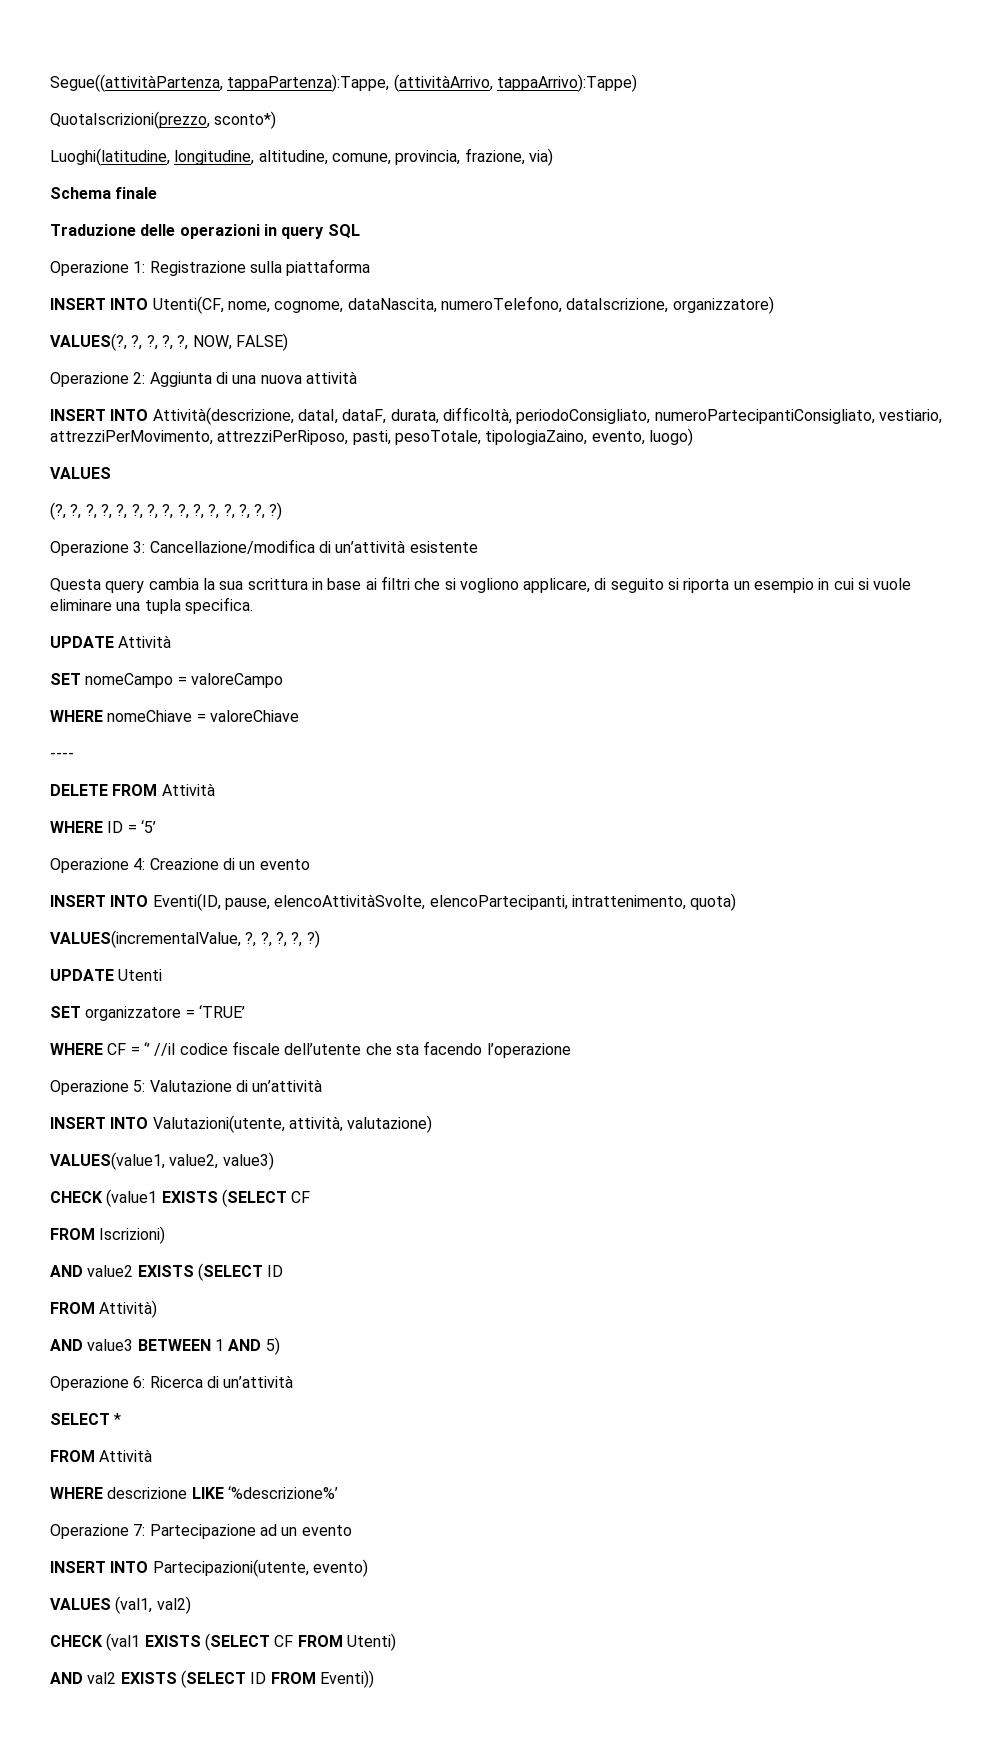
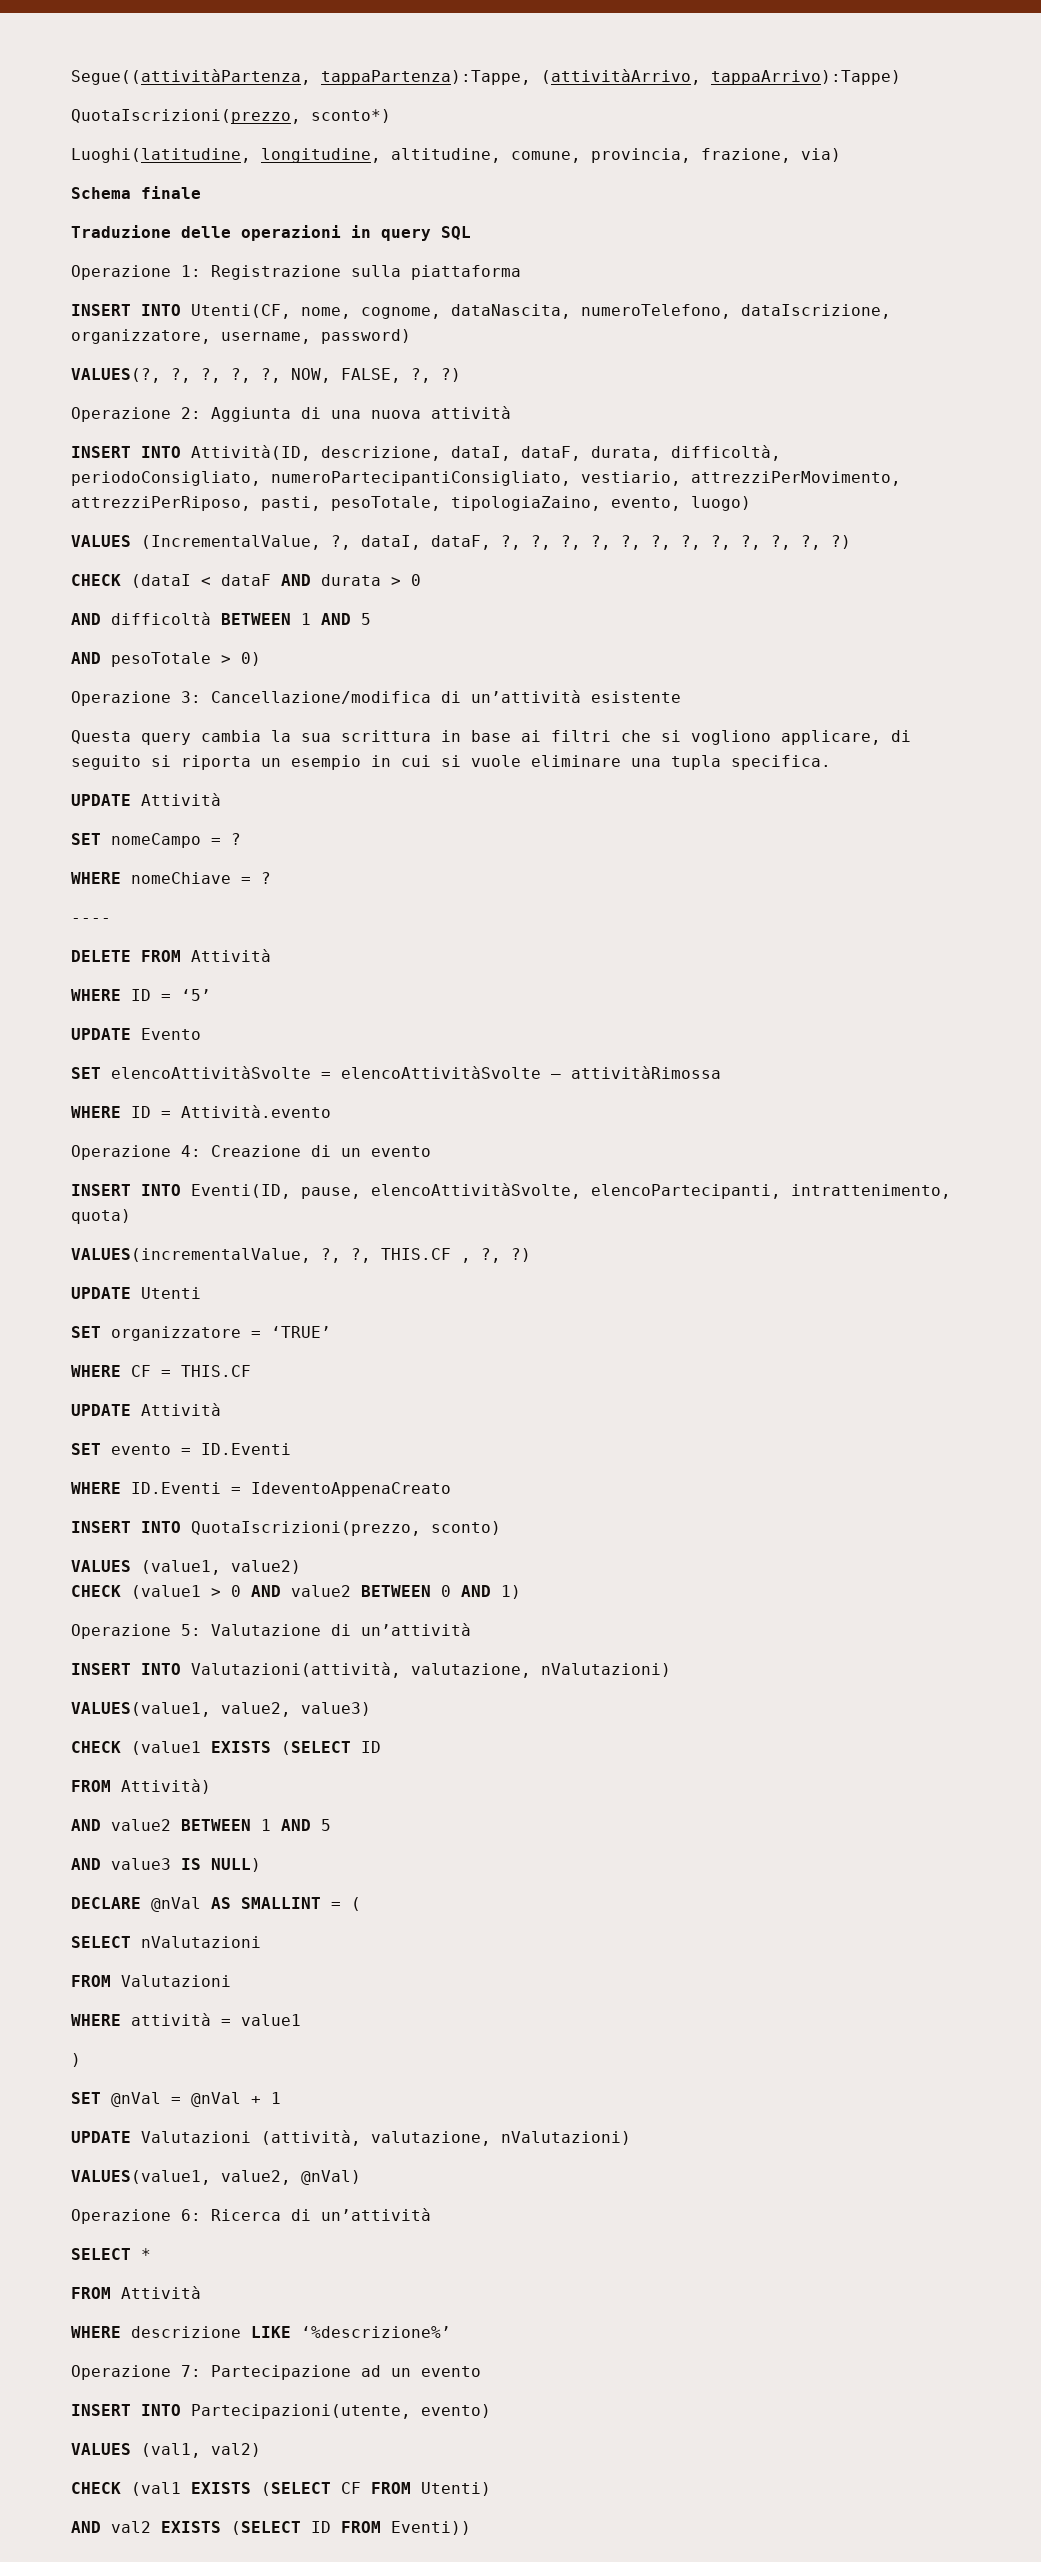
[672,296,774,314] organizzatore) -> [71,329,411,344] organizzatore, username, password)
[235,333,288,351] FALSE) -> [341,368,461,383] FALSE, ?, ?)
[152,407,294,425] Attività(descrizione, -> [191,445,441,461] Attività(ID, descrizione,
[50,502,97,520] // (?, ?, ?, -> [141,535,491,550] (IncrementalValue, ?, dataI, dataF,
(283, 511) none -> [71,574,421,588] [71,612,371,625] [71,652,261,667] // CHECK (dataI < dataF AND durata > 0 // AND difficoltà BETWEEN 1 AND 5 // AND pesoTotale > 0)
[190,673,283,688] valoreCampo -> [231,833,241,845] ?
[209,710,299,722] valoreChiave -> [261,872,271,884] ?
(156, 826) none -> [71,1028,201,1040] [71,1066,721,1079] [71,1105,331,1118] // UPDATE Evento // SET elencoAttivitàSvolte = elencoAttivitàSvolte – attivitàRimossa // WHERE ID = Attività.evento
[275,932,287,947] ?, -> [381,1248,471,1263] THIS.CF ,
[143,1041,571,1058] ‘’ //il codice fiscale dell’utente che sta facendo l’operazione -> [181,1365,251,1377] [71,1403,221,1416] [71,1443,291,1455] [71,1482,451,1497] [71,1521,501,1536] [71,1560,301,1575] [71,1585,521,1599] THIS.CF // UPDATE Attività // SET evento = ID.Eventi // WHERE ID.Eventi = IdeventoAppenaCreato // INSERT INTO QuotaIscrizioni(prezzo, sconto) // VALUES (value1, value2) // CHECK (value1 > 0 AND value2 BETWEEN 0 AND 1)
[152,1115,433,1133] Valutazioni(utente, attività, valutazione) -> [191,1662,671,1678] Valutazioni(attività, valutazione, nValutazioni)
[291,1191,311,1203] [50,1226,166,1244] [50,1263,263,1281] CF // FROM Iscrizioni) // AND value2 EXISTS (SELECT -> (351, 1748) none
[87,1337,280,1355] value3 BETWEEN 1 AND 5) -> [111,1819,331,1831] [71,1858,261,1872] [71,1897,361,1912] [71,1936,261,1948] [71,1975,231,1987] [71,2013,301,2026] [71,2053,81,2067] [71,2092,281,2107] [71,2130,631,2146] [71,2170,361,2185] value2 BETWEEN 1 AND 5 // AND value3 IS NULL) // DECLARE @nVal AS SMALLINT = ( // SELECT nValutazioni // FROM Valutazioni // WHERE attività = value1 // ) // SET @nVal = @nVal + 1 // UPDATE Valutazioni (attività, valutazione, nValutazioni) // VALUES(value1, value2, @nVal)

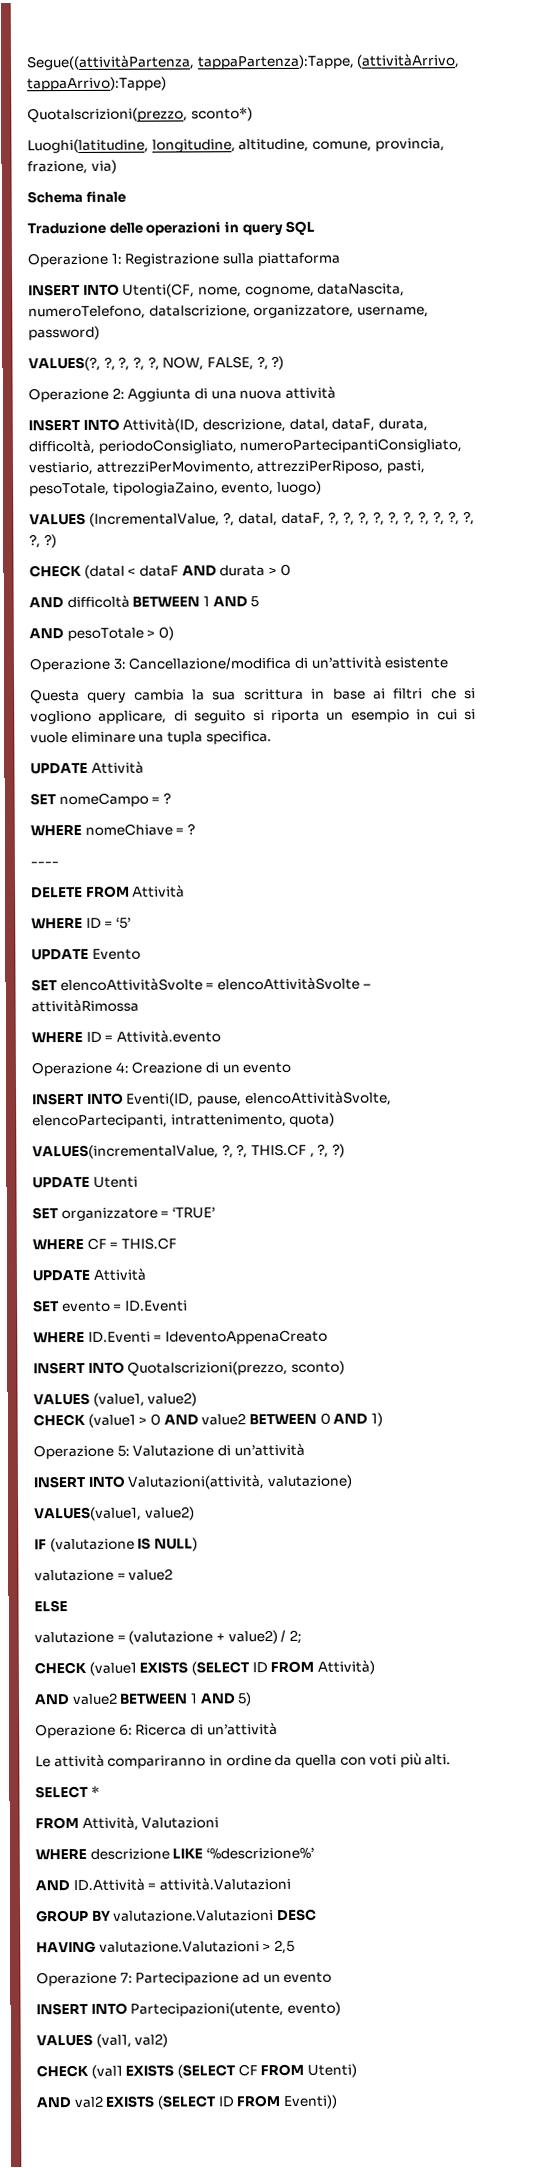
[411,1663,671,1678] [71,1702,371,1717] valutazione, nValutazioni) // VALUES(value1, value2, value3) -> [266,1474,352,1490] [34,1506,195,1522] [34,1537,198,1553] [34,1568,174,1582] [34,1600,68,1613] [34,1629,302,1645] valutazione) // VALUES(value1, value2) // IF (valutazione IS NULL) // valutazione = value2 // ELSE // valutazione = (valutazione + value2) / 2;
(381, 1747) // -> (268, 1668) none
[321,1819,331,1831] [71,1858,261,1872] [71,1897,361,1912] [71,1936,261,1948] [71,1975,231,1987] [71,2013,301,2026] [71,2053,81,2067] [71,2092,281,2107] [71,2130,631,2146] [71,2170,361,2185] 5 // AND value3 IS NULL) // DECLARE @nVal AS SMALLINT = ( // SELECT nValutazioni // FROM Valutazioni // WHERE attività = value1 // ) // SET @nVal = @nVal + 1 // UPDATE Valutazioni (attività, valutazione, nValutazioni) // VALUES(value1, value2, @nVal) -> [237,1692,253,1707] 5)
(431, 2214) none -> [35,1753,452,1769] // Le attività compariranno in ordine da quella con voti più alti.
[121,2286,201,2299] Attività -> [81,1816,220,1831] Attività, Valutazioni
(451, 2332) none -> [35,1877,291,1892] [36,1908,317,1923] [36,1939,295,1955] // AND ID.Attività = attività.Valutazioni // GROUP BY valutazione.Valutazioni DESC // HAVING valutazione.Valutazioni > 2,5

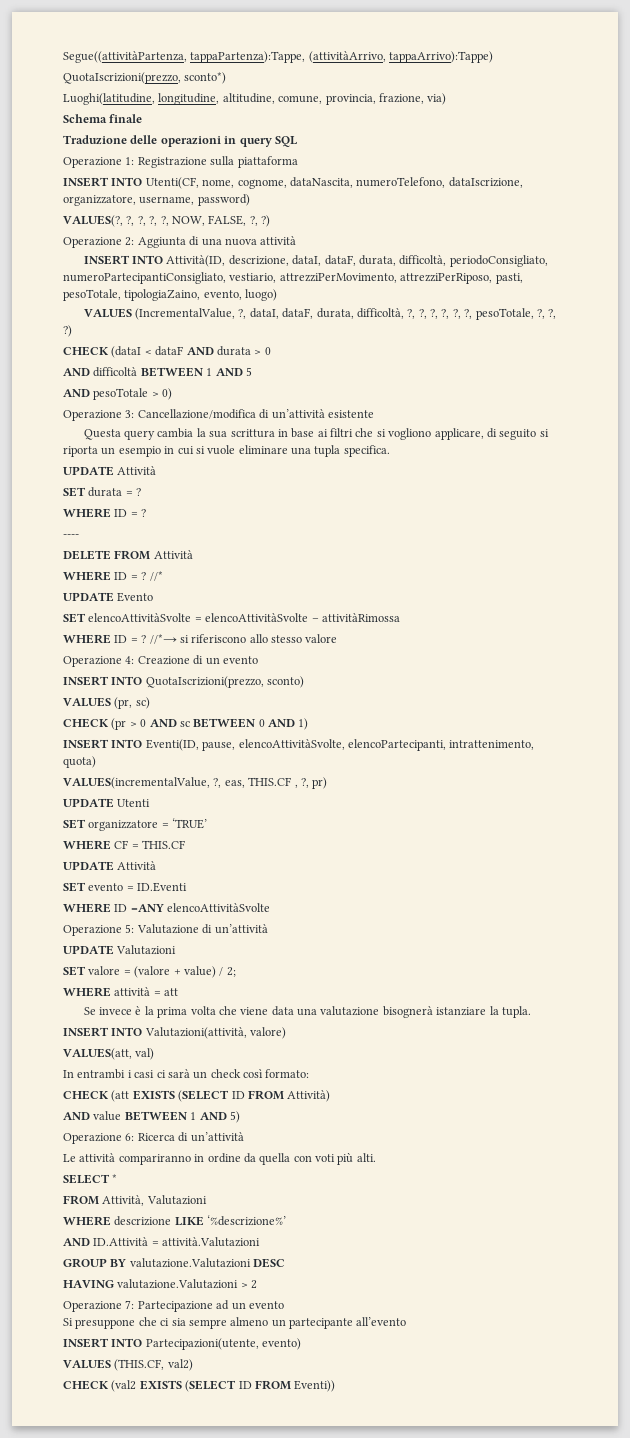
[328,511,460,526] ?, ?, ?, ?, ?, ?, ?, ?, ?, -> [316,308,534,320] durata, difficoltà, ?, ?, ?, ?, ?, ?, pesoTotale,
[58,792,149,808] nomeCampo -> [88,487,123,497] durata
[84,823,173,836] nomeChiave -> [114,509,128,517] ID
[115,917,131,929] ‘5’ -> [141,571,163,581] ? //*
[115,1030,221,1043] Attività.evento -> [141,634,338,644] ? //*→ si riferiscono allo stesso valore
(292, 1067) none -> [63,676,305,688] [63,697,150,709] [63,718,309,730] // INSERT INTO QuotaIscrizioni(prezzo, sconto) // VALUES (pr, sc) // CHECK (pr > 0 AND sc BETWEEN 0 AND 1)
[236,1144,249,1159] ?, -> [224,780,245,788] eas,
[331,1143,345,1158] ?) -> [312,777,328,789] pr)
[87,1329,328,1345] [33,1360,345,1376] [33,1392,198,1407] [33,1412,383,1428] ID.Eventi = IdeventoAppenaCreato // INSERT INTO QuotaIscrizioni(prezzo, sconto) // VALUES (value1, value2) // CHECK (value1 > 0 AND value2 BETWEEN 0 AND 1) -> [114,903,271,912] ID =ANY elencoAttivitàSvolte
[33,1474,352,1490] [34,1506,195,1522] [34,1537,198,1553] [34,1568,174,1582] [34,1600,68,1613] [34,1629,302,1645] [34,1661,137,1676] INSERT INTO Valutazioni(attività, valutazione) // VALUES(value1, value2) // IF (valutazione IS NULL) // valutazione = value2 // ELSE // valutazione = (valutazione + value2) / 2; // CHECK (value1 -> [63,945,177,955] [63,966,236,978] [63,987,179,997] [83,1006,531,1018] [63,1027,287,1039] [63,1048,155,1060] [63,1069,310,1079] [63,1090,130,1102] UPDATE Valutazioni // SET valore = (valore + value) / 2; // WHERE attività = att // Se invece è la prima volta che viene data una valutazione bisognerà istanziare la tupla. // INSERT INTO Valutazioni(attività, valore) // VALUES(att, val) // In entrambi i casi ci sarà un check così formato: // CHECK (att
[71,1692,118,1706] value2 -> [93,1111,122,1121] value
[273,1939,295,1955] 2,5 -> [251,1280,258,1289] 2
(333, 1977) none -> [63,1317,407,1329] // Si presuppone che ci sia sempre almeno un partecipante all’evento
[95,2033,132,2048] (val1, -> [114,1359,165,1371] (THIS.CF,
[90,2063,357,2079] [36,2095,104,2109] (val1 EXISTS (SELECT CF FROM Utenti) // AND val2 -> [111,1380,137,1392] (val2

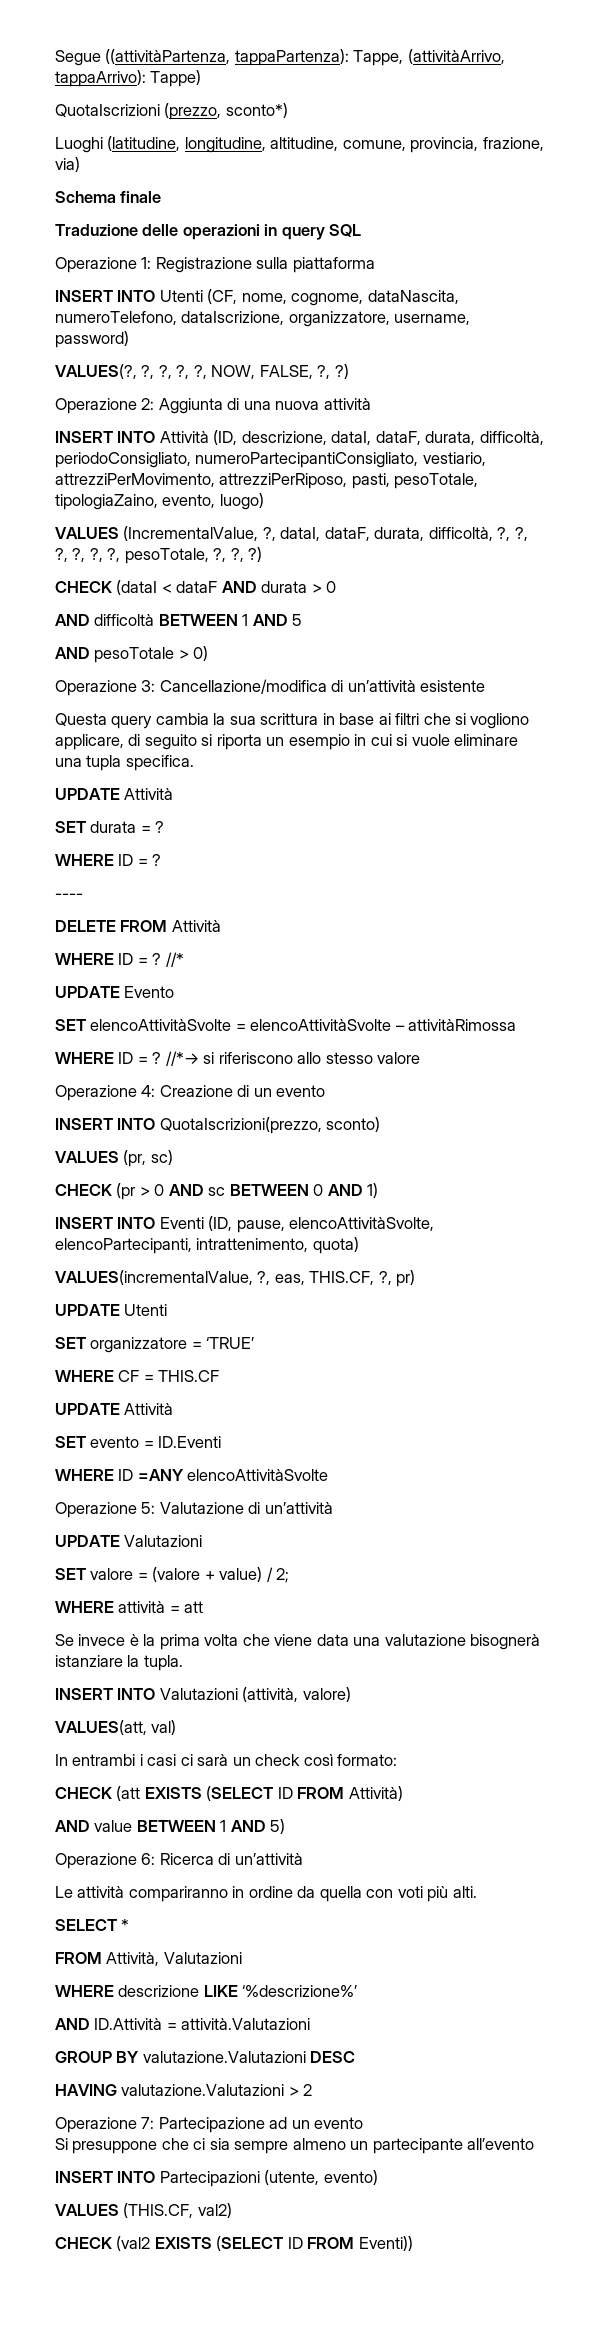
[63,51,494,63] [63,72,181,84] Segue((attivitàPartenza, tappaPartenza):Tappe, (attivitàArrivo, tappaArrivo):Tappe) // QuotaIscrizioni(prezzo, -> [55,49,505,66] [55,70,202,87] [55,103,222,120] Segue ((attivitàPartenza, tappaPartenza): Tappe, (attivitàArrivo, tappaArrivo): Tappe) // QuotaIscrizioni (prezzo,
[63,93,155,105] Luoghi(latitudine, -> [55,136,181,153] Luoghi (latitudine,
[145,177,199,189] Utenti(CF, -> [159,289,238,304] Utenti (CF,
[166,255,226,267] Attività(ID, -> [159,430,238,445] Attività (ID,
[145,739,199,751] Eventi(ID, -> [159,1216,233,1231] Eventi (ID,
[248,777,298,788] THIS.CF , -> [309,1271,375,1285] THIS.CF,
[144,1027,247,1039] Valutazioni(attività, -> [159,1687,299,1702] Valutazioni (attività,
[145,1338,259,1350] Partecipazioni(utente, -> [159,2170,320,2187] Partecipazioni (utente,

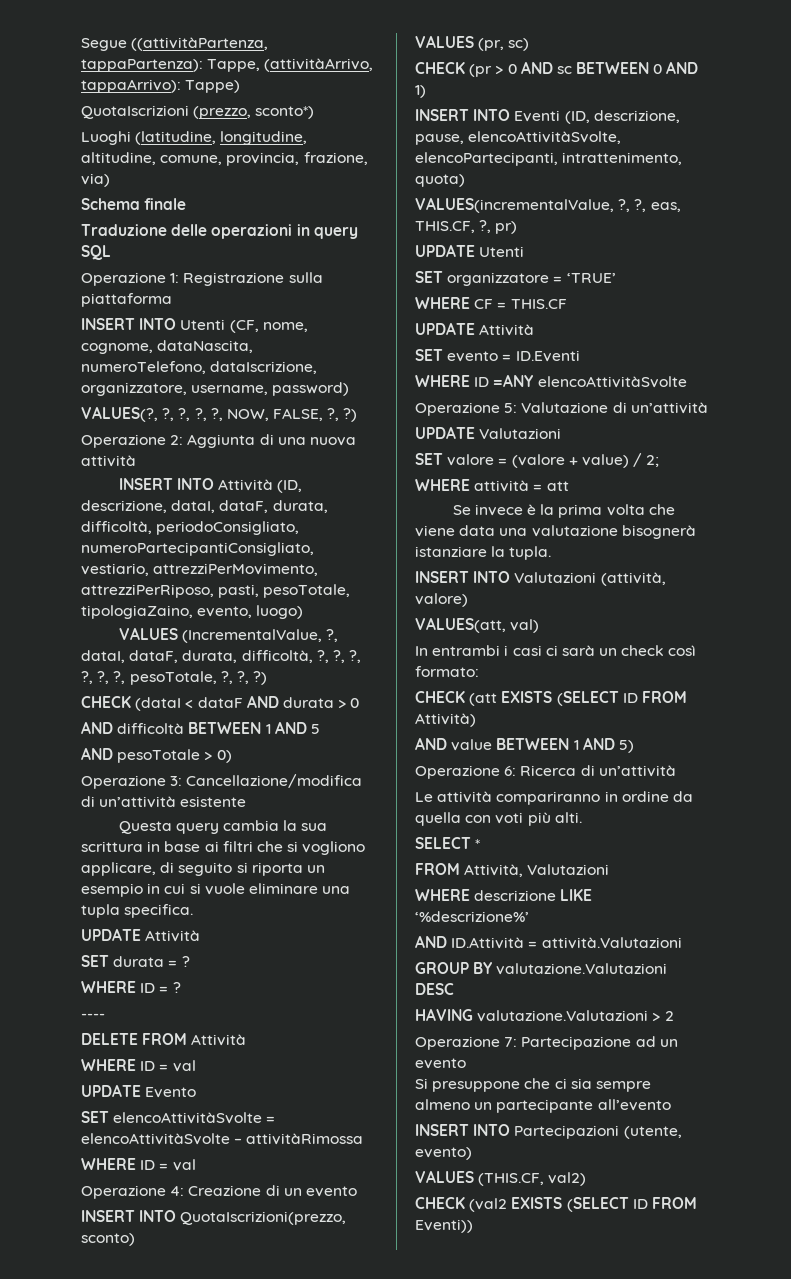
[152,952,184,967] ? //* -> [172,1060,196,1072] val
[152,1051,421,1066] ? //*→ si riferiscono allo stesso valore -> [172,1159,196,1171] val
(233, 1223) none -> [593,110,680,123] descrizione,
(271, 1278) none -> [634,199,647,212] ?,

